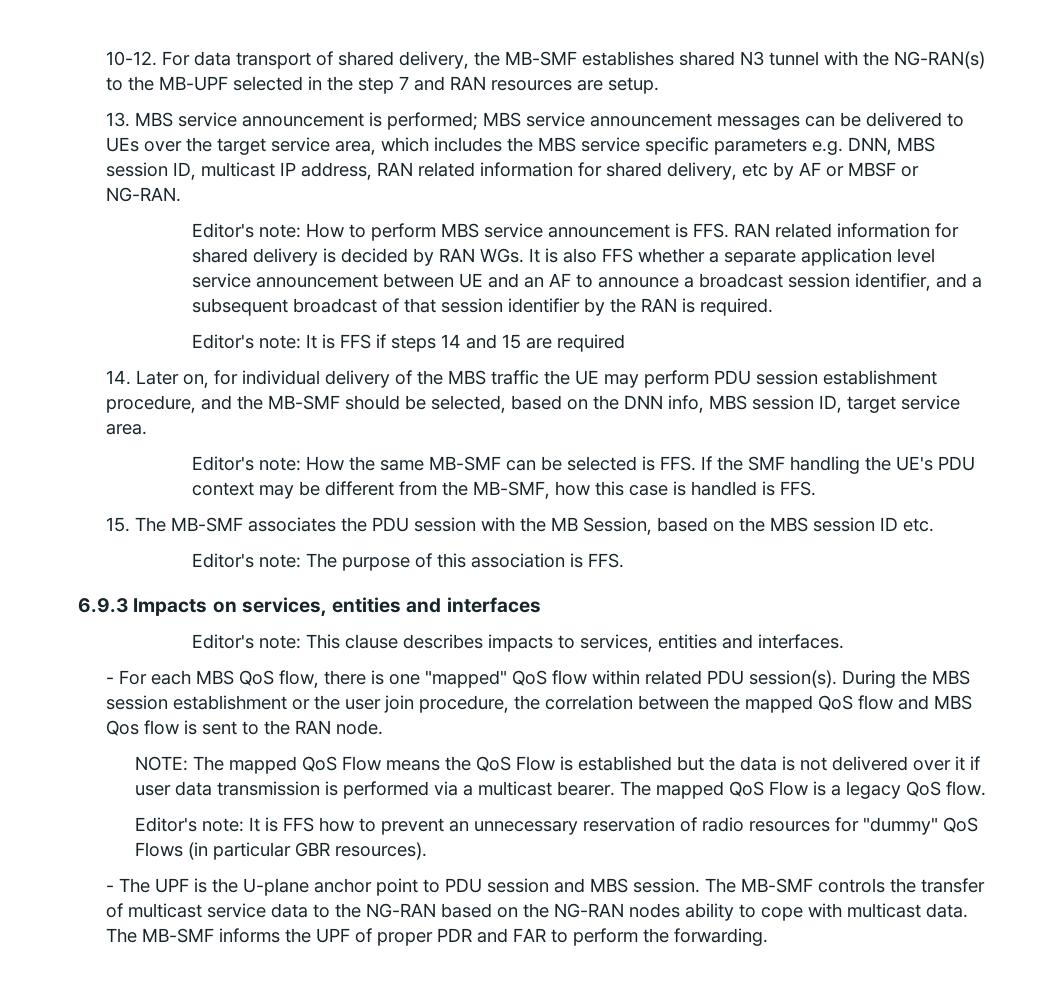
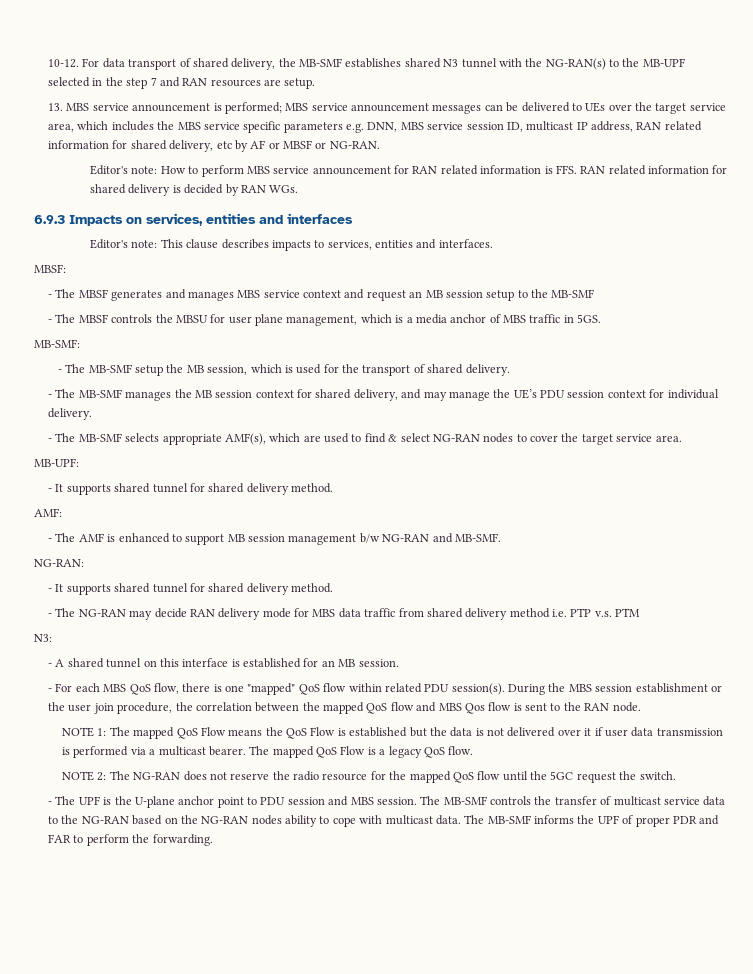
(936, 144) none -> [427,122,464,130] service
(670, 231) none -> [394,165,542,175] for RAN related information
[528,248,935,266] [191,273,982,291] [191,298,773,316] [191,334,625,352] [106,370,938,388] [106,395,961,413] [106,424,148,435] [191,456,975,474] [191,481,816,499] [106,517,935,535] [191,553,624,571] It is also FFS whether a separate application level service announcement between UE and an AF to announce a broadcast session identifier, and a subsequent broadcast of that session identifier by the RAN is required. // Editor's note: It is FFS if steps 14 and 15 are required // 14. Later on, for individual delivery of the MBS traffic the UE may perform PDU session establishment procedure, and the MB-SMF should be selected, based on the DNN info, MBS session ID, target service area. // Editor's note: How the same MB-SMF can be selected is FFS. If the SMF handling the UE's PDU context may be different from the MB-SMF, how this case is handled is FFS. // 15. The MB-SMF associates the PDU session with the MB Session, based on the MBS session ID etc. // Editor's note: The purpose of this association is FFS. -> (299, 189) none
(844, 641) none -> [34,264,66,273] [48,289,595,301] [48,314,602,326] [34,339,80,348] [57,364,510,376] [48,389,719,401] [48,408,93,420] [48,433,682,445] [34,458,79,467] [48,483,334,495] [34,508,62,517] [48,533,501,545] [34,559,84,567] [48,583,334,595] [48,608,641,620] [34,634,52,642] [48,658,399,668] // MBSF: // - The MBSF generates and manages MBS service context and request an MB session setup to the MB-SMF // - The MBSF controls the MBSU for user plane management, which is a media anchor of MBS traffic in 5GS. // MB-SMF: // - The MB-SMF setup the MB session, which is used for the transport of shared delivery. // - The MB-SMF manages the MB session context for shared delivery, and may manage the UE’s PDU session context for individual delivery. // - The MB-SMF selects appropriate AMF(s), which are used to find & select NG-RAN nodes to cover the target service area. // MB-UPF: // - It supports shared tunnel for shared delivery method. // AMF: // - The AMF is enhanced to support MB session management b/w NG-RAN and MB-SMF. // NG-RAN: // - It supports shared tunnel for shared delivery method. // - The NG-RAN may decide RAN delivery mode for MBS data traffic from shared delivery method i.e. PTP v.s. PTM // N3: // - A shared tunnel on this interface is established for an MB session.
[134,756,188,771] NOTE: -> [62,727,107,737] NOTE 1:
[134,817,978,835] [134,842,427,860] Editor's note: It is FFS how to prevent an unnecessary reservation of radio resources for "dummy" QoS Flows (in particular GBR resources). -> [62,771,676,783] NOTE 2: The NG-RAN does not reserve the radio resource for the mapped QoS flow until the 5GC request the switch.

